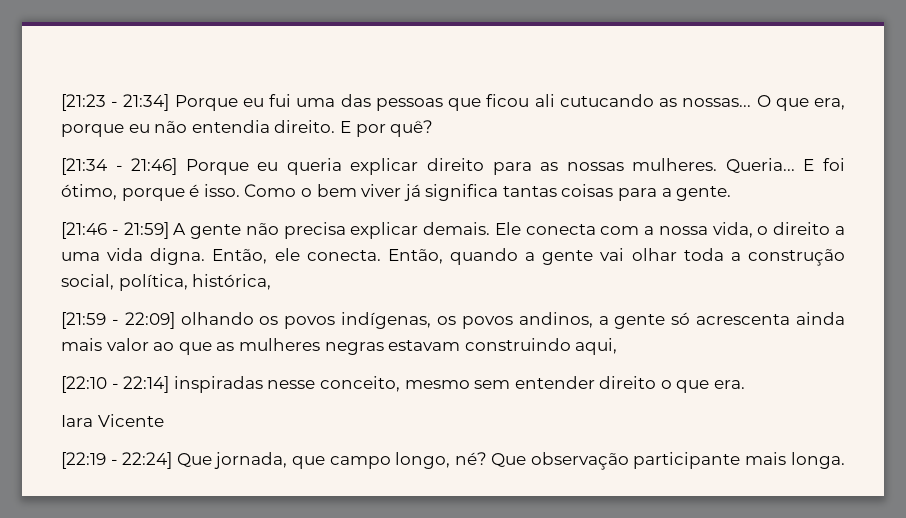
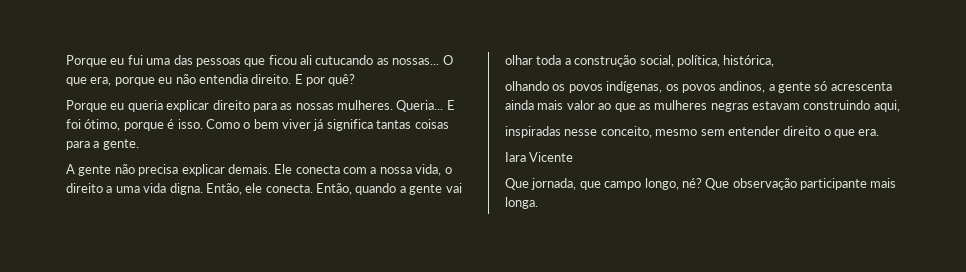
[61,94,170,111] [21:23 - 21:34] -> (66, 61) none
[61,158,178,175] [21:34 - 21:46] -> (356, 80) none
[61,222,169,239] [21:46 - 21:59] -> (139, 144) none
[61,312,175,329] [21:59 - 22:09] -> (775, 61) none
[61,376,170,393] [22:10 - 22:14] -> (900, 106) none
[61,452,173,469] [22:19 - 22:24] -> (574, 157) none

